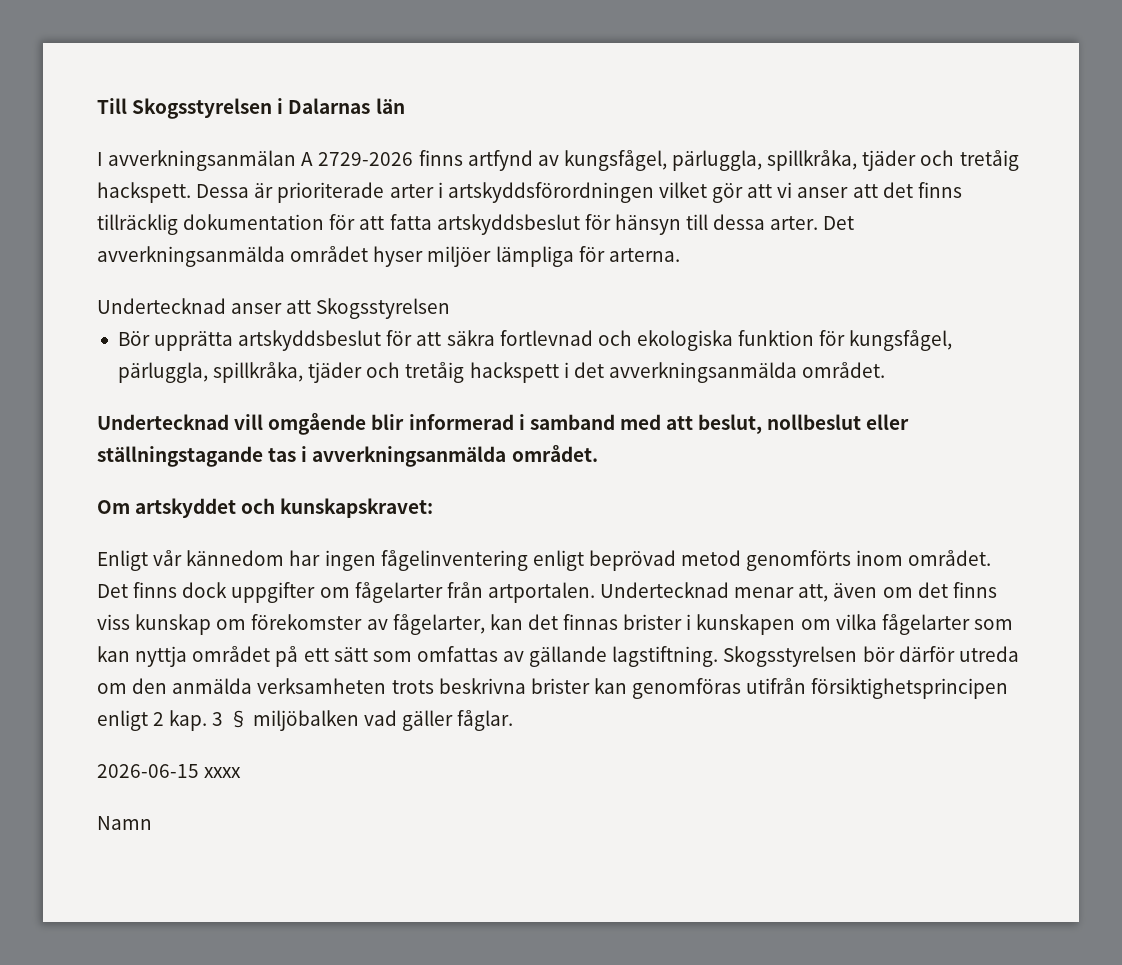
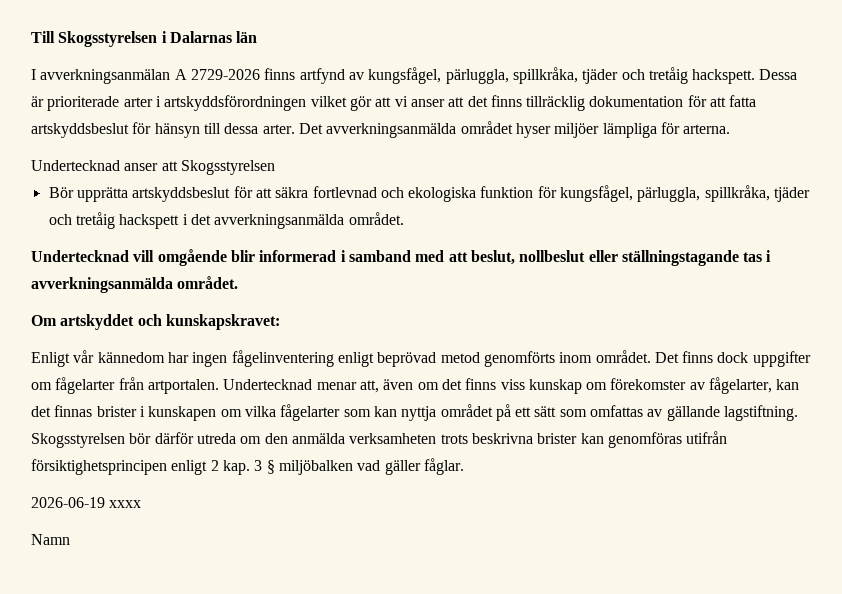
[97,764,199,778] 2026-06-15 -> [31,497,105,508] 2026-06-19

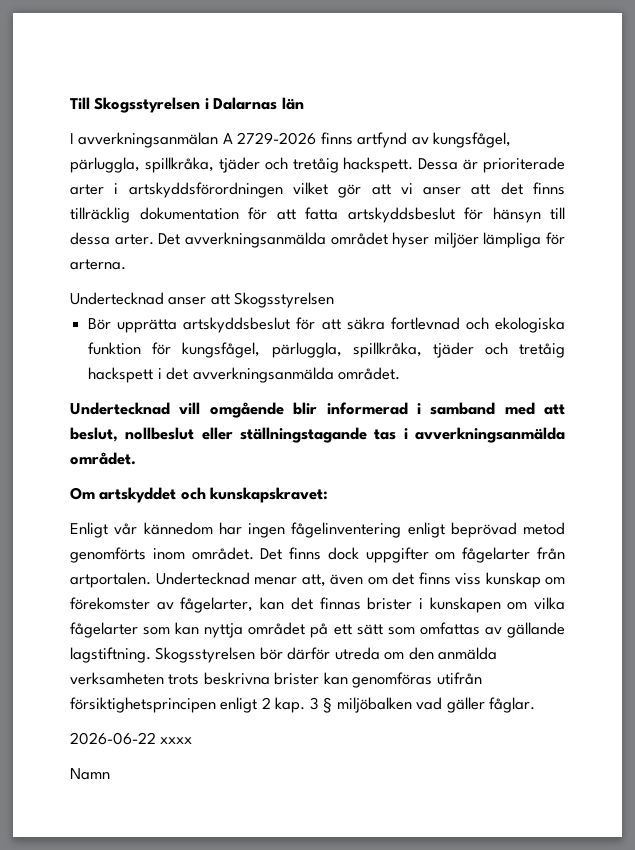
[31,497,105,508] 2026-06-19 -> [70,732,156,745] 2026-06-22

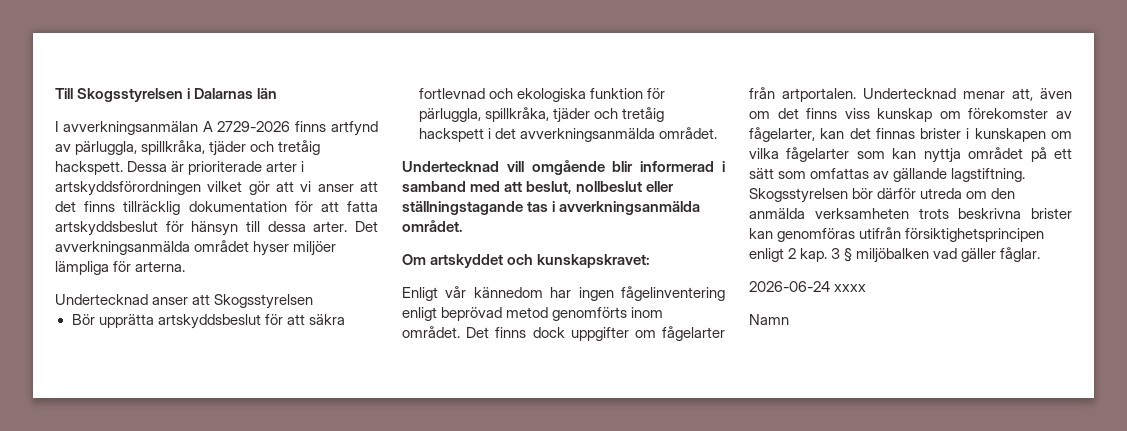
[433,132,512,148] kungsfågel, -> (71, 148) none
[182,342,261,358] kungsfågel, -> (665, 93) none
[70,732,156,745] 2026-06-22 -> [749,281,830,292] 2026-06-24

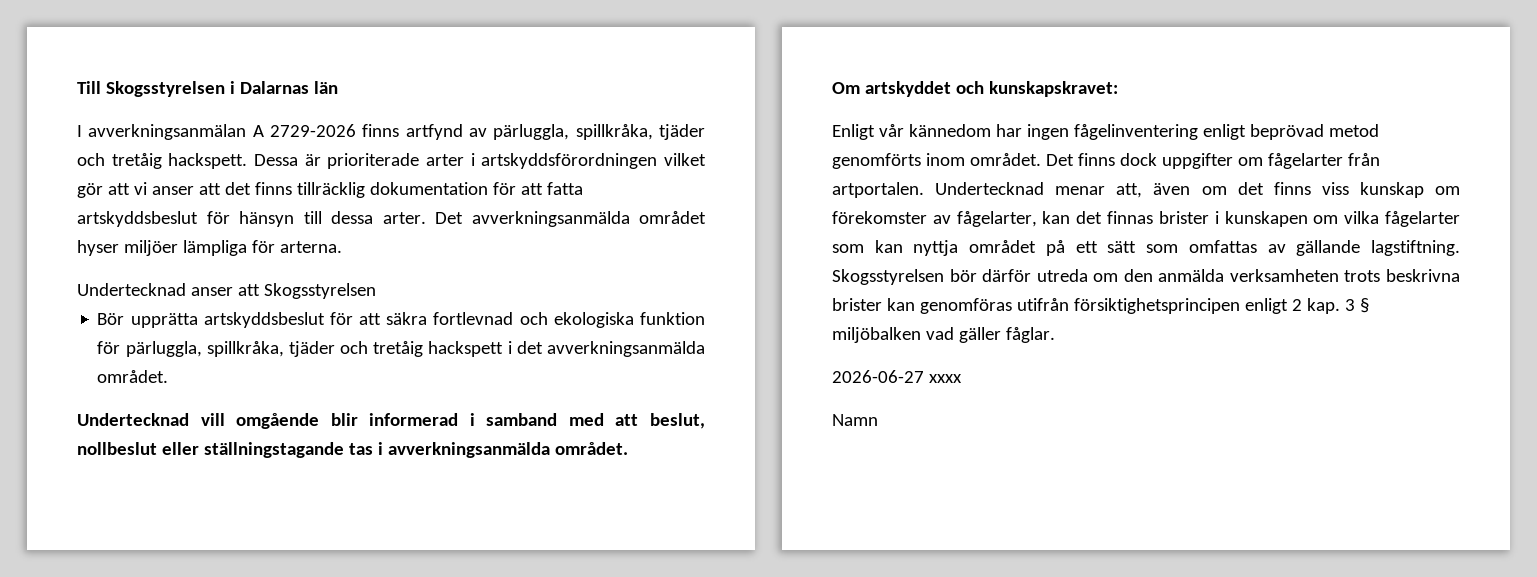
[749,281,830,292] 2026-06-24 -> [832,370,924,383] 2026-06-27

